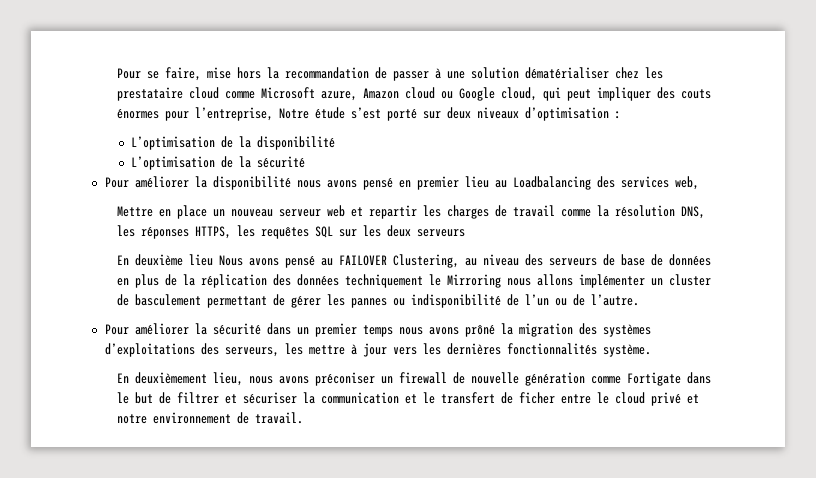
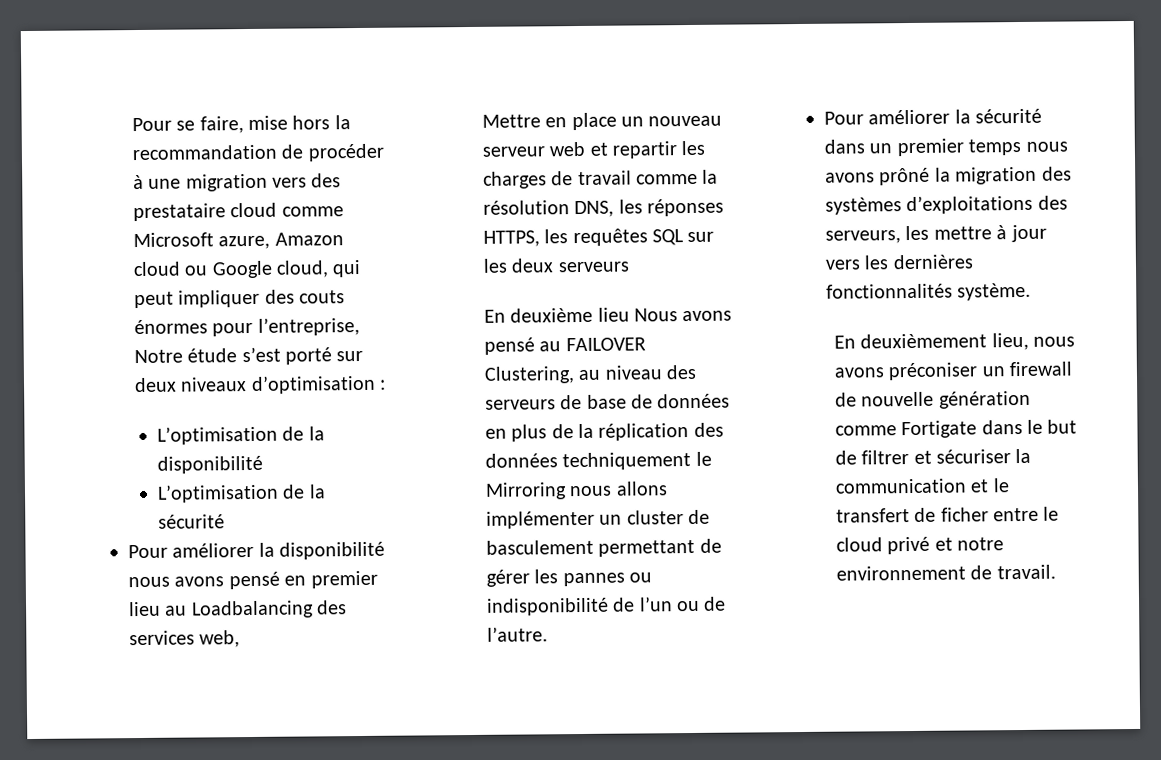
[392,71,429,81] passer -> [307,143,385,162] procéder
[470,67,663,79] solution dématérialiser chez les -> [185,173,342,192] migration vers des

